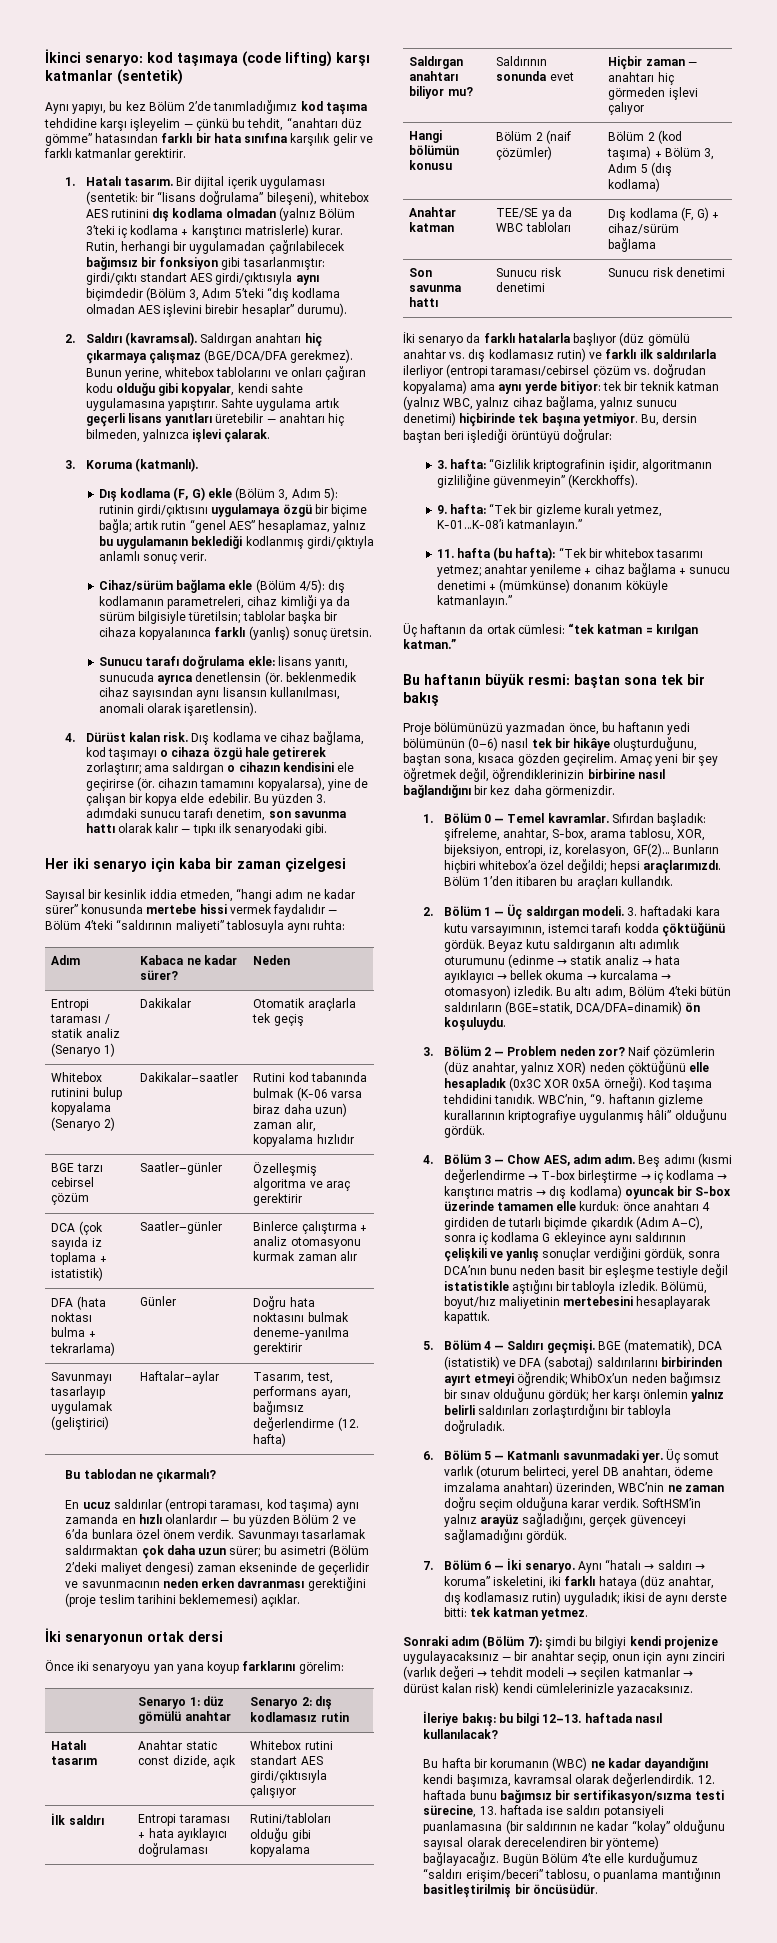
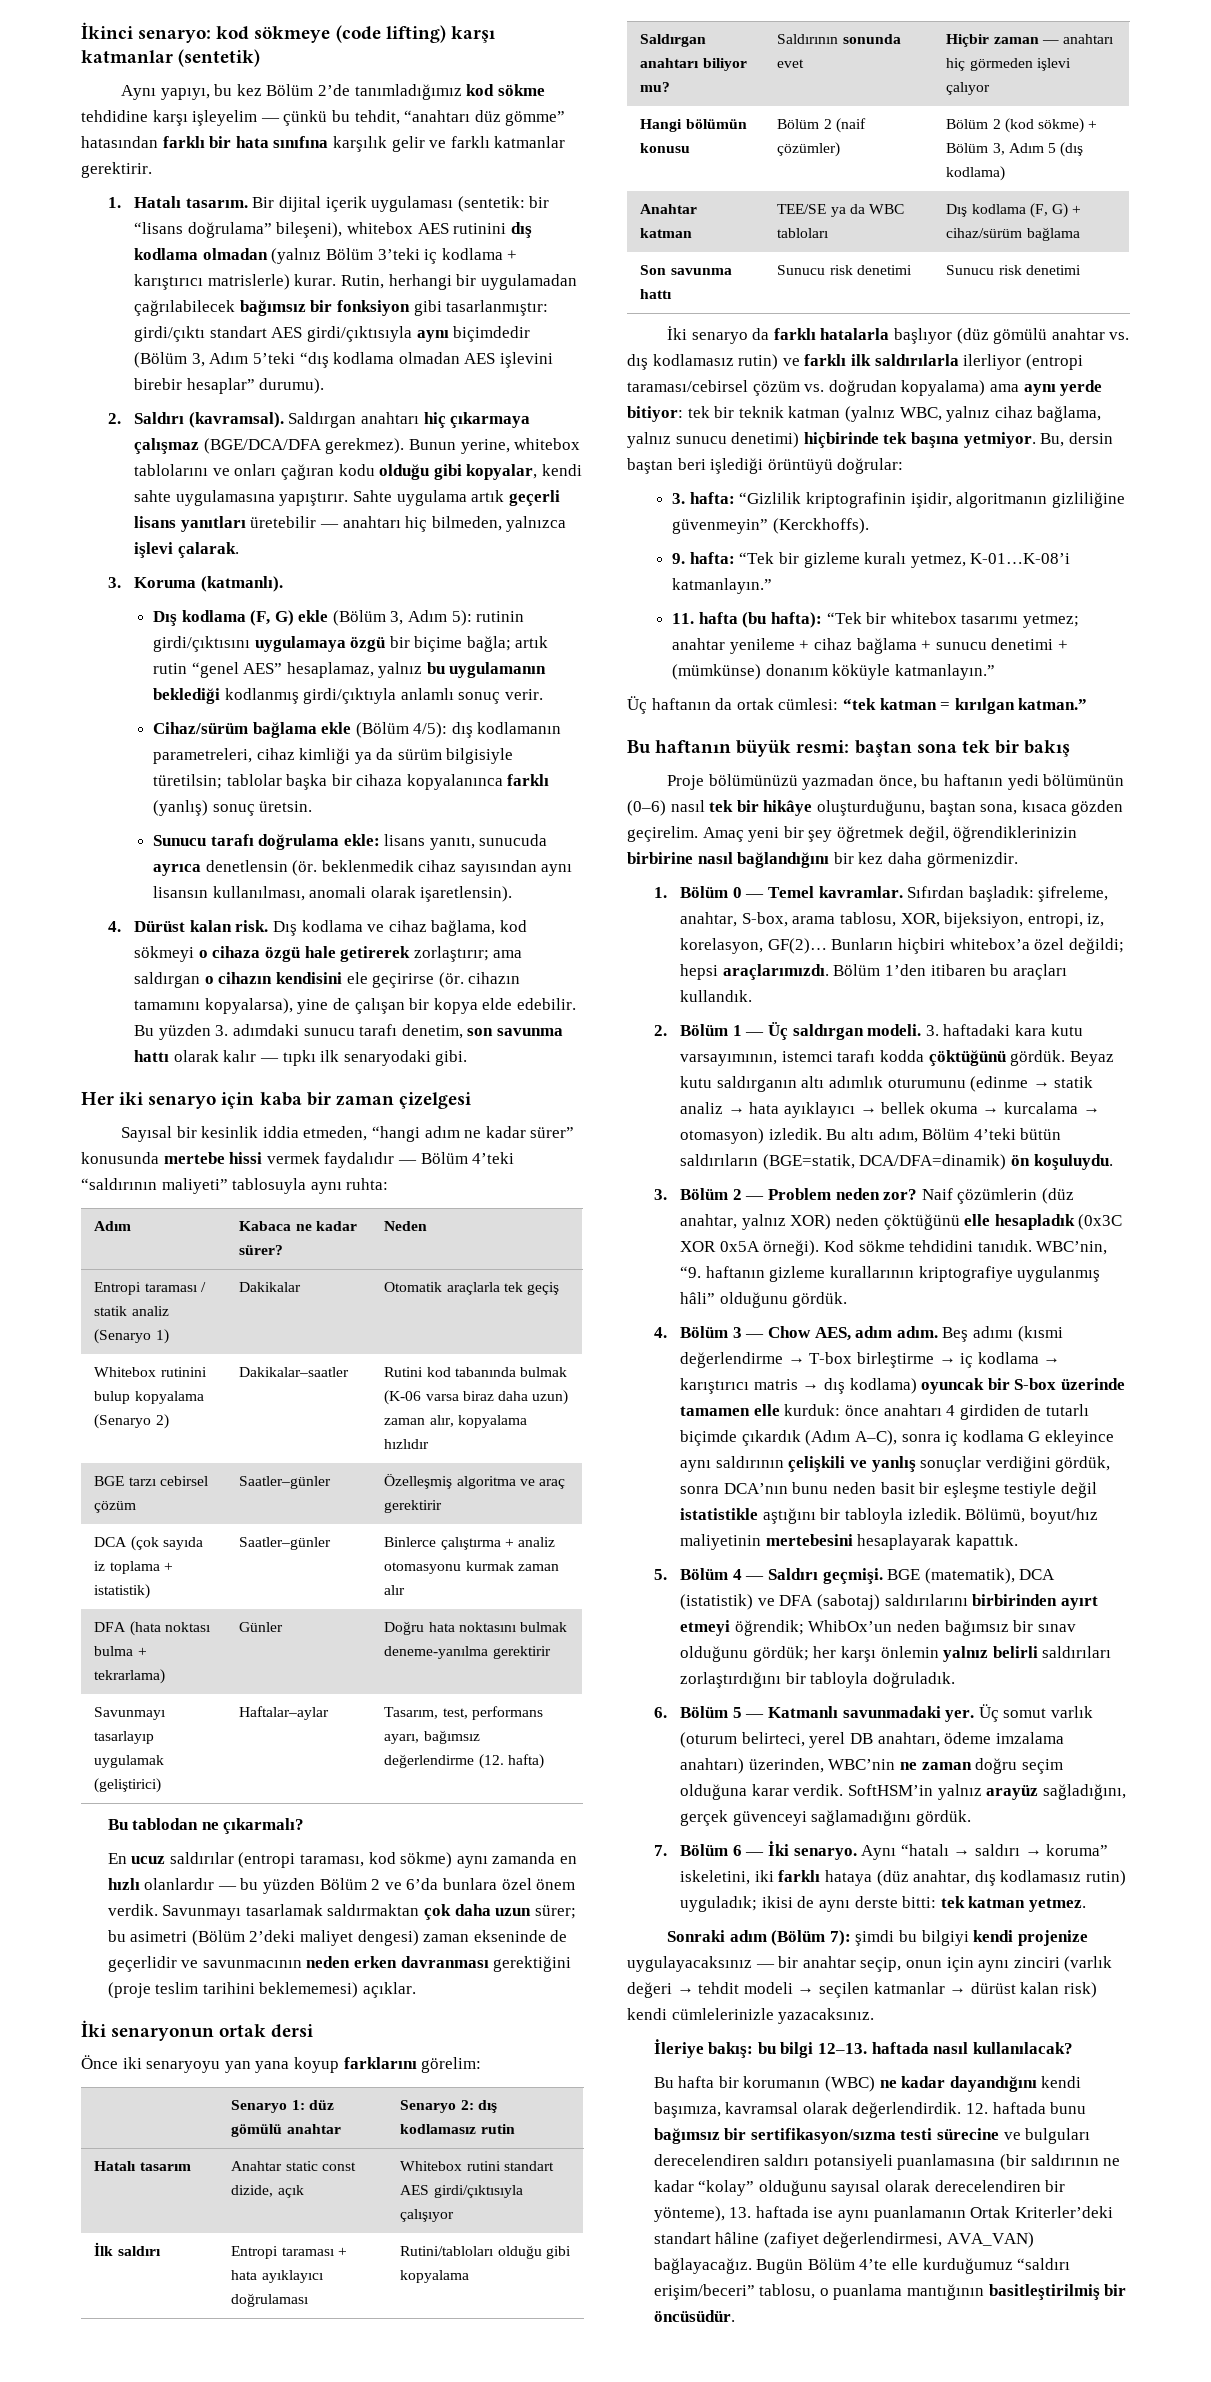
[177,53,238,66] taşımaya -> [254,26,331,43] sökmeye
[325,102,367,115] taşıma -> [497,84,545,96] sökme
[107,748,157,760] taşımayı -> [134,946,195,962] sökmeyi
[288,1498,333,1512] taşıma) -> [400,1852,453,1868] sökme)
[607,146,652,160] taşıma) -> [1037,118,1084,133] sökme)
[672,1079,713,1091] taşıma -> [858,1240,905,1252] sökme
[423,1805,564,1818] sürecine, 13. haftada ise -> [936,2128,1091,2144] [653,2154,760,2166] sürecine ve bulguları derecelendiren
[606,1836,660,1850] yönteme) -> [653,2206,1113,2222] [653,2232,1034,2248] yönteme), 13. haftada ise aynı puanlamanın Ortak Kriterler’deki standart hâline (zafiyet değerlendirmesi, AVA_VAN)

